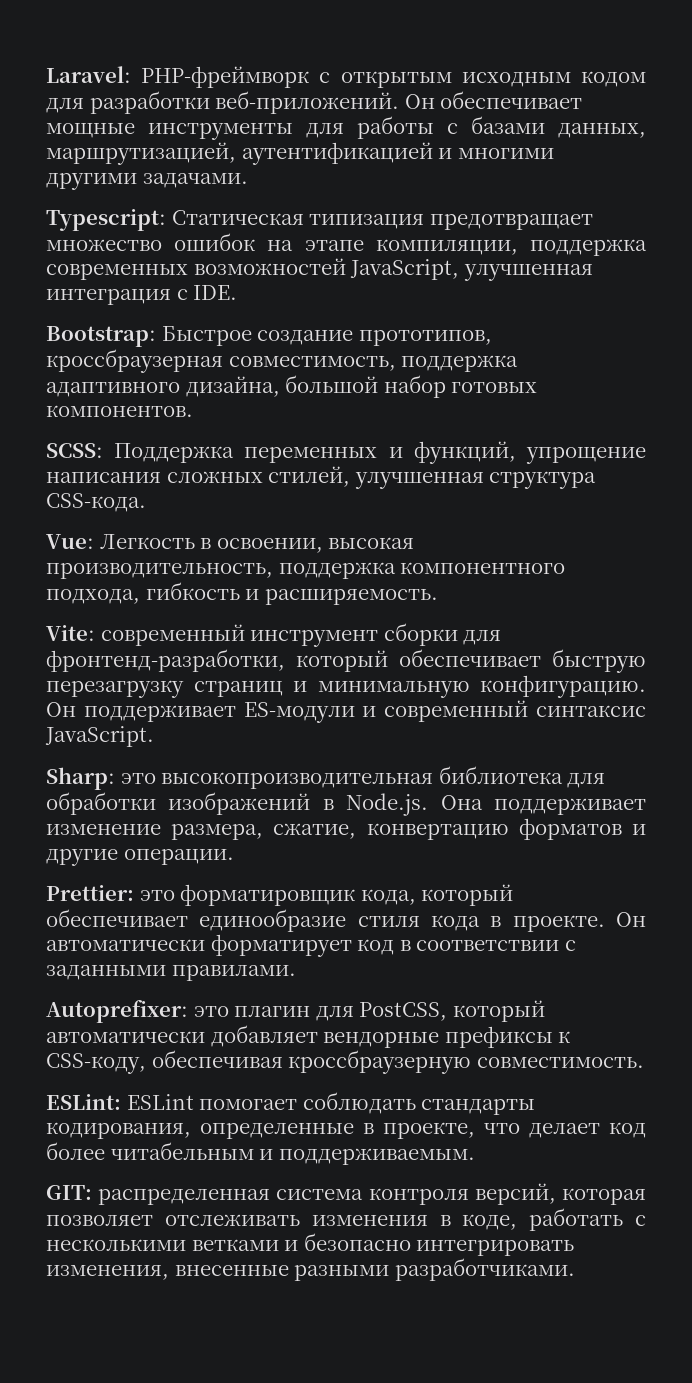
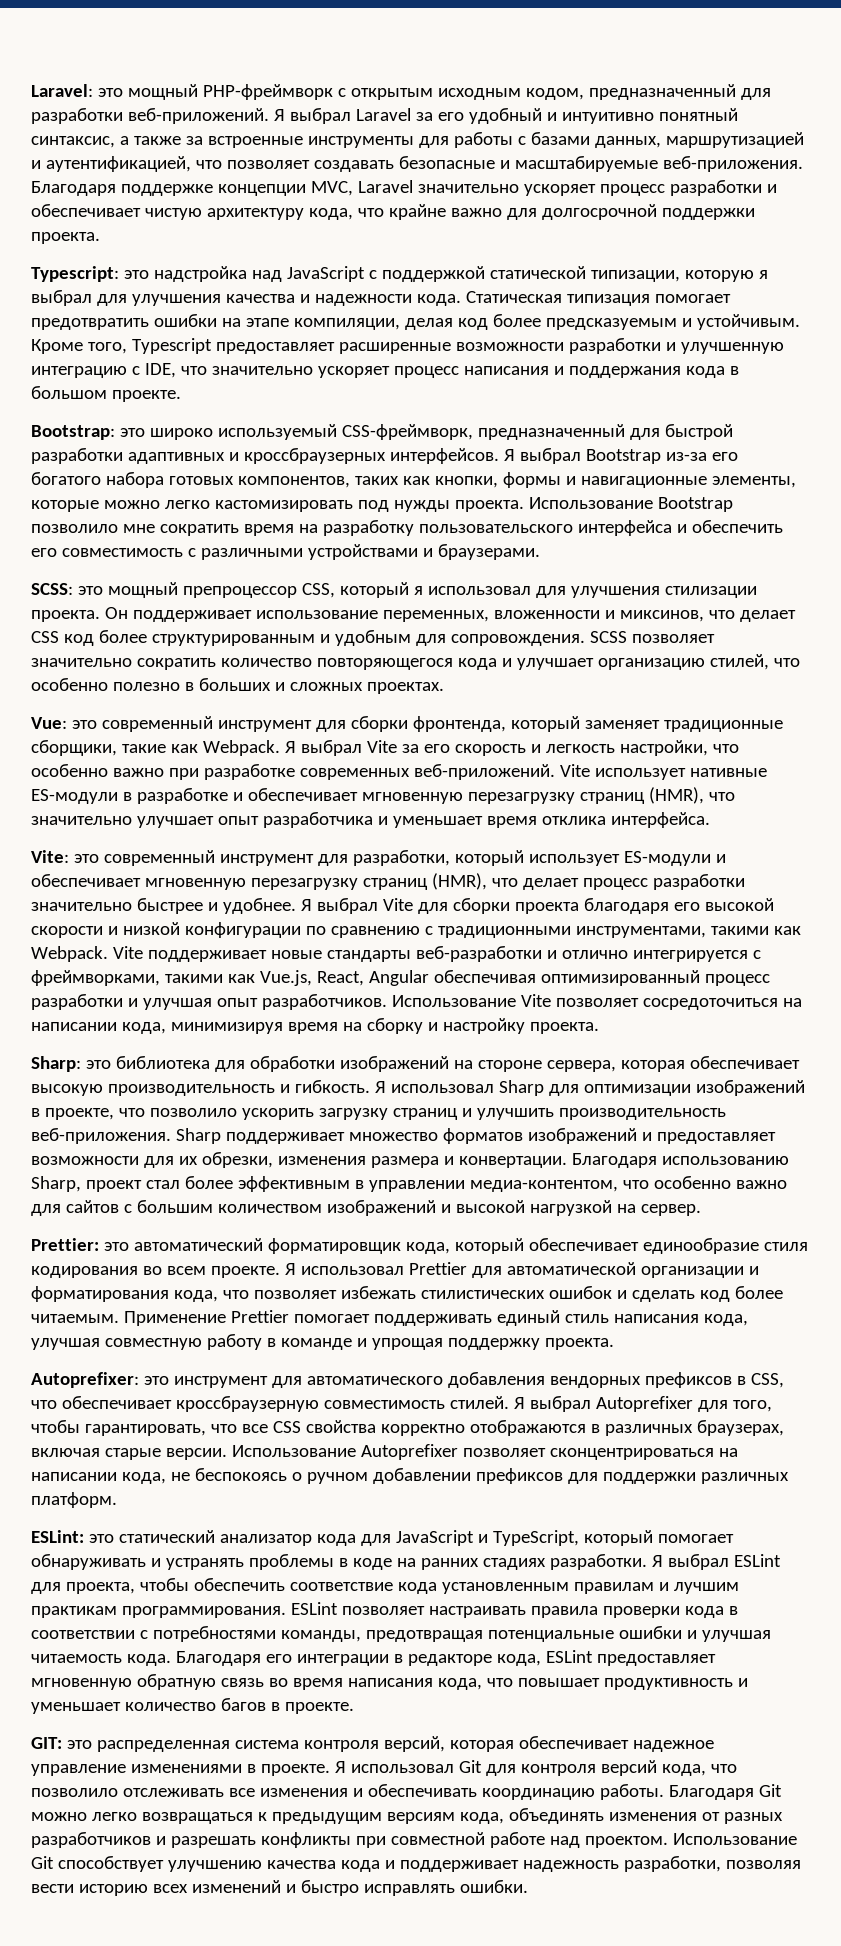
(131, 74) none -> [97,84,198,100] это мощный
[581,71,646,87] кодом -> [525,84,736,100] кодом, предназначенный
[404,91,583,109] [46,123,135,138] Он обеспечивает мощные -> [273,108,738,124] [31,136,303,148] Я выбрал Laravel за его удобный и интуитивно понятный синтаксис, а также за встроенные
[46,142,554,165] [46,173,248,190] [46,209,593,231] [46,233,647,256] [46,258,593,281] [46,285,238,305] [46,326,492,347] [46,349,519,373] [46,375,538,398] [46,405,193,417] [46,441,646,464] [46,466,597,489] [46,493,146,512] [46,534,415,553] [46,562,566,579] [46,582,438,605] маршрутизацией, аутентификацией и многими другими задачами. // Typescript: Статическая типизация предотвращает множество ошибок на этапе компиляции, поддержка современных возможностей JavaScript, улучшенная интеграция с IDE. // Bootstrap: Быстрое создание прототипов, кроссбраузерная совместимость, поддержка адаптивного дизайна, большой набор готовых компонентов. // SCSS: Поддержка переменных и функций, упрощение написания сложных стилей, улучшенная структура CSS-кода. // Vue: Легкость в освоении, высокая производительность, поддержка компонентного подхода, гибкость и расширяемость. -> [665,132,804,148] [31,156,803,172] [31,180,777,196] [31,204,755,220] [31,232,100,244] [31,266,768,282] [31,290,731,306] [31,314,800,330] [31,338,784,354] [31,363,739,378] [31,386,181,402] [31,424,733,440] [31,448,738,464] [31,472,796,488] [31,497,733,512] [31,520,783,536] [31,544,540,560] [31,582,757,598] [31,607,796,622] [31,630,715,646] [31,654,800,670] [31,678,444,694] [31,716,783,732] [31,740,739,756] [31,764,767,780] [31,787,735,804] [31,812,710,828] маршрутизацией и аутентификацией, что позволяет создавать безопасные и масштабируемые веб-приложения. Благодаря поддержке концепции MVC, Laravel значительно ускоряет процесс разработки и обеспечивает чистую архитектуру кода, что крайне важно для долгосрочной поддержки проекта. // Typescript: это надстройка над JavaScript с поддержкой статической типизации, которую я выбрал для улучшения качества и надежности кода. Статическая типизация помогает предотвратить ошибки на этапе компиляции, делая код более предсказуемым и устойчивым. Кроме того, Typescript предоставляет расширенные возможности разработки и улучшенную интеграцию с IDE, что значительно ускоряет процесс написания и поддержания кода в большом проекте. // Bootstrap: это широко используемый CSS-фреймворк, предназначенный для быстрой разработки адаптивных и кроссбраузерных интерфейсов. Я выбрал Bootstrap из-за его богатого набора готовых компонентов, таких как кнопки, формы и навигационные элементы, которые можно легко кастомизировать под нужды проекта. Использование Bootstrap позволило мне сократить время на разработку пользовательского интерфейса и обеспечить его совместимость с различными устройствами и браузерами. // SCSS: это мощный препроцессор CSS, который я использовал для улучшения стилизации проекта. Он поддерживает использование переменных, вложенности и миксинов, что делает CSS код более структурированным и удобным для сопровождения. SCSS позволяет значительно сократить количество повторяющегося кода и улучшает организацию стилей, что особенно полезно в больших и сложных проектах. // Vue: это современный инструмент для сборки фронтенда, который заменяет традиционные сборщики, такие как Webpack. Я выбрал Vite за его скорость и легкость настройки, что особенно важно при разработке современных веб-приложений. Vite использует нативные ES-модули в разработке и обеспечивает мгновенную перезагрузку страниц (HMR), что значительно улучшает опыт разработчика и уменьшает время отклика интерфейса.
[100,623,502,647] [46,649,646,673] [46,675,646,698] [46,700,646,723] [45,726,154,747] современный инструмент сборки для фронтенд-разработки, который обеспечивает быструю перезагрузку страниц и минимальную конфигурацию. Он поддерживает ES-модули и современный синтаксис JavaScript. -> [73,850,726,866] [31,873,745,890] [31,898,774,914] [31,922,801,938] [31,946,761,962] [31,970,770,986] [31,994,802,1010] [31,1018,599,1034] это современный инструмент для разработки, который использует ES-модули и обеспечивает мгновенную перезагрузку страниц (HMR), что делает процесс разработки значительно быстрее и удобнее. Я выбрал Vite для сборки проекта благодаря его высокой скорости и низкой конфигурации по сравнению с традиционными инструментами, такими как Webpack. Vite поддерживает новые стандарты веб-разработки и отлично интегрируется с фреймворками, такими как Vue.js, React, Angular обеспечивая оптимизированный процесс разработки и улучшая опыт разработчиков. Использование Vite позволяет сосредоточиться на написании кода, минимизируя время на сборку и настройку проекта.
[161,772,434,789] высокопроизводительная -> (111, 1064) none
[322,793,647,816] [46,818,646,840] [46,849,234,866] в Node.js. Она поддерживает изменение размера, сжатие, конвертацию форматов и другие операции. -> [453,1056,800,1072] [31,1080,805,1096] [31,1108,726,1120] [31,1128,776,1144] [31,1152,789,1168] [31,1176,787,1192] [31,1200,701,1216] на стороне сервера, которая обеспечивает высокую производительность и гибкость. Я использовал Sharp для оптимизации изображений в проекте, что позволило ускорить загрузку страниц и улучшить производительность веб-приложения. Sharp поддерживает множество форматов изображений и предоставляет возможности для их обрезки, изменения размера и конвертации. Благодаря использованию Sharp, проект стал более эффективным в управлении медиа-контентом, что особенно важно для сайтов с большим количеством изображений и высокой нагрузкой на сервер.
(175, 895) none -> [133,1238,263,1251] автоматический
[430,912,646,932] [46,934,576,957] [46,965,296,981] [46,1000,545,1023] [46,1025,571,1048] [46,1050,644,1074] [46,1092,536,1115] [46,1122,646,1139] [46,1142,475,1165] кода в проекте. Он автоматически форматирует код в соответствии с заданными правилами. // Autoprefixer: это плагин для PostCSS, который автоматически добавляет вендорные префиксы к CSS-коду, обеспечивая кроссбраузерную совместимость. // ESLint: ESLint помогает соблюдать стандарты кодирования, определенные в проекте, что делает код более читабельным и поддерживаемым. -> [31,1262,759,1278] [31,1286,783,1302] [31,1310,748,1326] [31,1334,614,1350] [31,1372,784,1388] [31,1396,772,1412] [31,1420,784,1436] [31,1444,738,1460] [31,1468,789,1484] [31,1492,117,1508] [31,1530,734,1546] [31,1554,781,1570] [31,1578,739,1594] [31,1602,738,1618] [31,1626,771,1642] [31,1650,716,1666] [31,1674,748,1690] [31,1698,354,1714] кодирования во всем проекте. Я использовал Prettier для автоматической организации и форматирования кода, что позволяет избежать стилистических ошибок и сделать код более читаемым. Применение Prettier помогает поддерживать единый стиль написания кода, улучшая совместную работу в команде и упрощая поддержку проекта. // Autoprefixer: это инструмент для автоматического добавления вендорных префиксов в CSS, что обеспечивает кроссбраузерную совместимость стилей. Я выбрал Autoprefixer для того, чтобы гарантировать, что все CSS свойства корректно отображаются в различных браузерах, включая старые версии. Использование Autoprefixer позволяет сконцентрироваться на написании кода, не беспокоясь о ручном добавлении префиксов для поддержки различных платформ. // ESLint: это статический анализатор кода для JavaScript и TypeScript, который помогает обнаруживать и устранять проблемы в коде на ранних стадиях разработки. Я выбрал ESLint для проекта, чтобы обеспечить соответствие кода установленным правилам и лучшим практикам программирования. ESLint позволяет настраивать правила проверки кода в соответствии с потребностями команды, предотвращая потенциальные ошибки и улучшая читаемость кода. Благодаря его интеграции в редакторе кода, ESLint предоставляет мгновенную обратную связь во время написания кода, что повышает продуктивность и уменьшает количество багов в проекте.
(92, 1192) none -> [66,1740,92,1749] это
[46,1208,646,1231] [46,1233,575,1256] [46,1258,575,1281] позволяет отслеживать изменения в коде, работать с несколькими ветками и безопасно интегрировать изменения, внесенные разными разработчиками. -> [518,1736,714,1752] [31,1760,737,1776] [31,1784,782,1800] [31,1808,783,1824] [31,1832,797,1848] [31,1856,801,1872] [31,1880,528,1896] обеспечивает надежное управление изменениями в проекте. Я использовал Git для контроля версий кода, что позволило отслеживать все изменения и обеспечивать координацию работы. Благодаря Git можно легко возвращаться к предыдущим версиям кода, объединять изменения от разных разработчиков и разрешать конфликты при совместной работе над проектом. Использование Git способствует улучшению качества кода и поддерживает надежность разработки, позволяя вести историю всех изменений и быстро исправлять ошибки.

